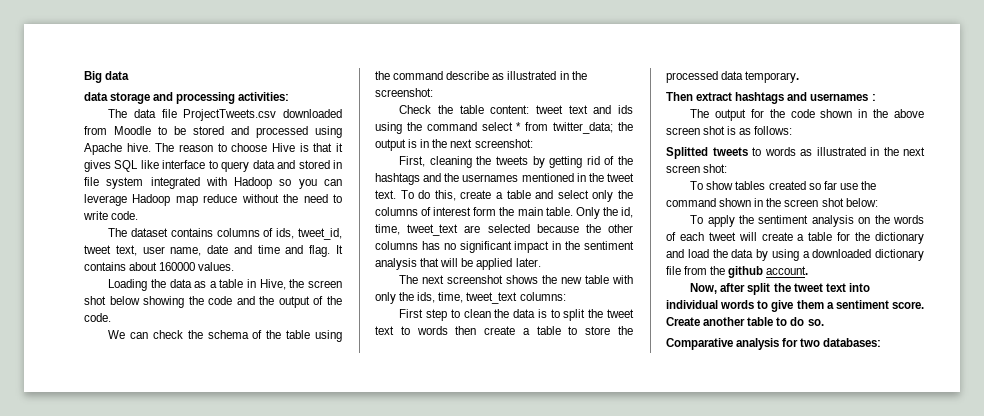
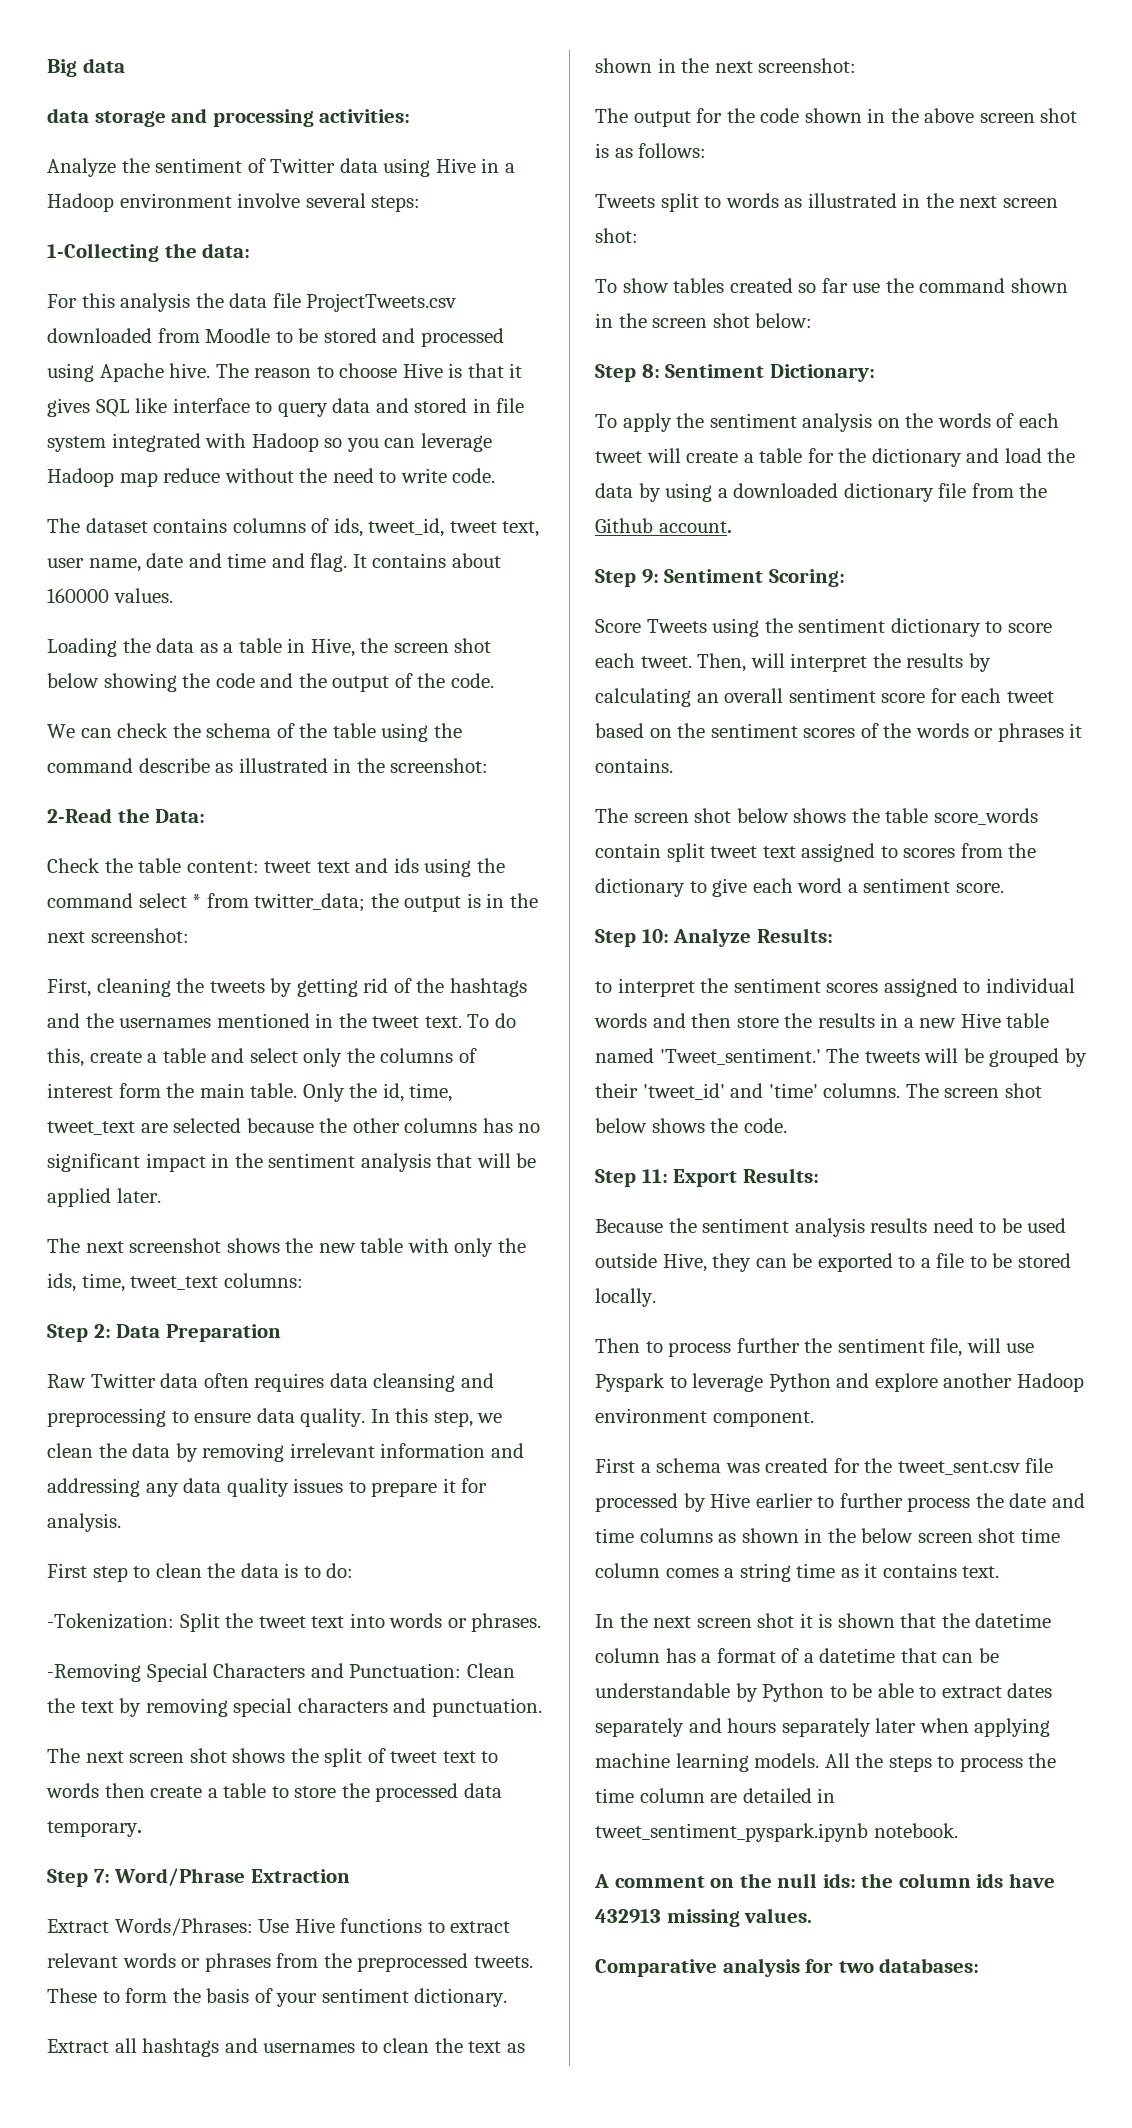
[108,109,128,118] The -> [47,158,515,177] [47,193,421,212] [47,243,251,262] [47,293,224,312] Analyze the sentiment of Twitter data using Hive in a Hadoop environment involve several steps: // 1-Collecting the data: // For this analysis the
(433, 92) none -> [47,808,206,823] // 2-Read the Data:
(566, 296) none -> [47,1324,281,1342] [47,1373,494,1392] [47,1408,503,1427] [47,1443,524,1462] [47,1478,488,1497] [47,1513,121,1532] // Step 2: Data Preparation // Raw Twitter data often requires data cleansing and preprocessing to ensure data quality. In this step, we clean the data by removing irrelevant information and addressing any data quality issues to prepare it for analysis.
[563,309,604,321] split the -> [326,1563,354,1578] [47,1613,542,1632] [47,1663,515,1682] [47,1698,542,1717] [47,1748,386,1767] do: // -Tokenization: Split the tweet text into words or phrases. // -Removing Special Characters and Punctuation: Clean the text by removing special characters and punctuation. // The next screen shot shows the split of
[666,92,876,104] Then extract hashtags and usernames : -> [47,1868,350,1887] [47,1918,511,1936] [47,1953,533,1972] [47,1988,508,2007] [47,2038,525,2057] [595,58,857,73] Step 7: Word/Phrase Extraction // Extract Words/Phrases: Use Hive functions to extract relevant words or phrases from the preprocessed tweets. These to form the basis of your sentiment dictionary. // Extract all hashtags and usernames to clean the text as shown in the next screenshot:
[666,147,748,159] Splitted tweets -> [595,193,699,212] Tweets split
(878, 202) none -> [595,364,875,382] // Step 8: Sentiment Dictionary:
[728,266,764,278] github -> [595,518,653,533] Github
[690,283,870,295] [666,300,924,312] [666,317,824,326] Now, after split the tweet text into individual words to give them a sentiment score. Create another table to do so. -> [595,569,845,587] [595,618,1052,637] [595,653,991,672] [595,688,1054,707] [595,723,1083,742] [595,758,673,773] [595,808,1038,825] [595,843,1037,862] [595,878,1004,897] [595,928,833,947] [595,978,1075,997] [594,1013,1050,1028] [595,1048,1087,1067] [595,1083,1042,1100] [595,1118,787,1133] [595,1168,819,1187] [595,1218,1067,1237] [595,1253,1071,1272] [595,1288,656,1307] [595,1338,1035,1357] [595,1373,1084,1392] [595,1408,814,1427] [595,1458,1054,1475] [595,1493,1085,1512] [595,1528,1060,1543] [595,1563,1000,1582] [595,1613,1052,1628] [595,1648,999,1663] [595,1683,1053,1702] [595,1718,1051,1737] [595,1753,1057,1772] [595,1788,836,1803] [595,1823,958,1842] [594,1873,1055,1888] [595,1908,813,1927] Step 9: Sentiment Scoring: // Score Tweets using the sentiment dictionary to score each tweet. Then, will interpret the results by calculating an overall sentiment score for each tweet based on the sentiment scores of the words or phrases it contains. // The screen shot below shows the table score_words contain split tweet text assigned to scores from the dictionary to give each word a sentiment score. // Step 10: Analyze Results: // to interpret the sentiment scores assigned to individual words and then store the results in a new Hive table named 'Tweet_sentiment.' The tweets will be grouped by their 'tweet_id' and 'time' columns. The screen shot below shows the code. // Step 11: Export Results: // Because the sentiment analysis results need to be used outside Hive, they can be exported to a file to be stored locally. // Then to process further the sentiment file, will use Pyspark to leverage Python and explore another Hadoop environment component. // First a schema was created for the tweet_sent.csv file processed by Hive earlier to further process the date and time columns as shown in the below screen shot time column comes a string time as it contains text. // In the next screen shot it is shown that the datetime column has a format of a datetime that can be understandable by Python to be able to extract dates separately and hours separately later when applying machine learning models. All the steps to process the time column are detailed in tweet_sentiment_pyspark.ipynb notebook. // A comment on the null ids: the column ids have 432913 missing values.

